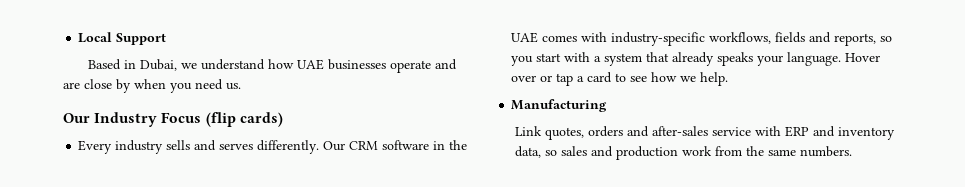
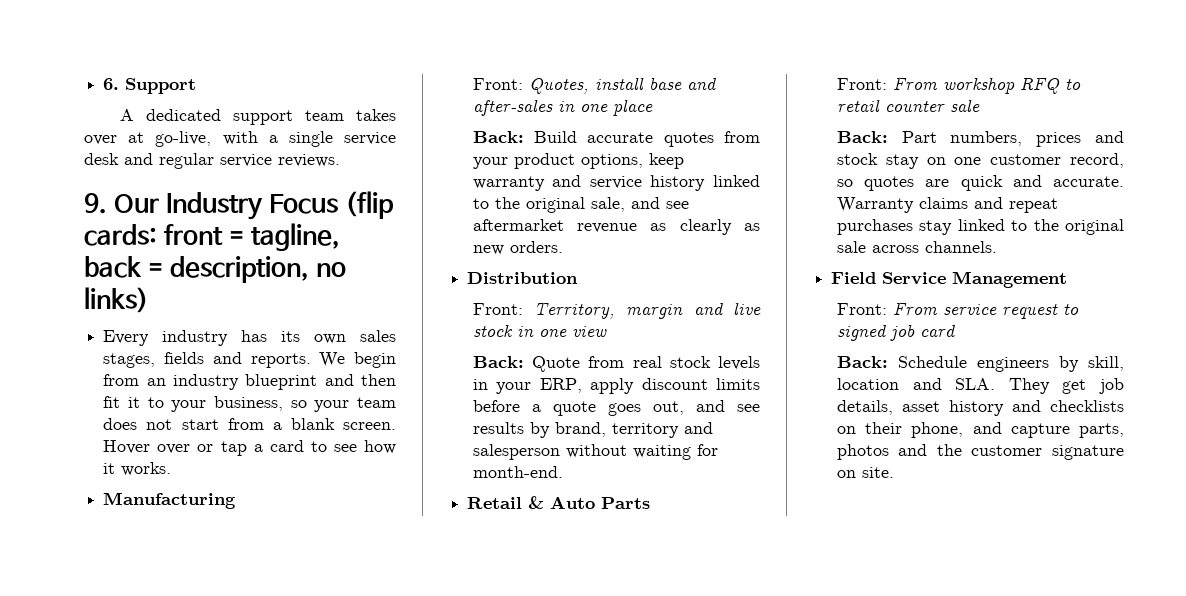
[78,32,113,43] Local -> [103,78,120,90] 6.
[88,59,458,73] [63,79,241,93] [63,112,283,127] [78,140,468,154] [511,32,893,46] [511,52,842,66] Based in Dubai, we understand how UAE businesses operate and are close by when you need us. // Our Industry Focus (flip cards) // Every industry sells and serves differently. Our CRM software in the UAE comes with industry-specific workflows, fields and reports, so you start with a system that already speaks your language. -> [119,109,396,125] [84,131,396,147] [84,153,340,169] [84,191,394,220] [84,223,341,251] [84,256,347,283] [84,287,149,313] [103,330,396,346] [103,352,396,368] [103,374,396,390] [103,396,396,412] [103,418,396,430] A dedicated support team takes over at go-live, with a single service desk and regular service reviews. // 9. Our Industry Focus (flip cards: front = tagline, back = description, no links) // Every industry has its own sales stages, fields and reports. We begin from an industry blueprint and then fit it to your business, so your team does not start from a blank screen.
[680,72,729,86] we help. -> [103,462,172,476] it works.
[515,126,896,140] [515,146,853,160] Link quotes, orders and after-sales service with ERP and inventory data, so sales and production work from the same numbers. -> [472,77,717,94] [472,99,653,116] [472,131,760,147] [472,153,684,169] [472,175,760,191] [472,197,689,213] [472,219,760,235] [472,241,563,255] [467,272,579,284] [472,302,761,319] [472,324,607,337] [472,356,760,372] [472,378,760,394] [472,400,760,416] [472,422,713,438] [472,444,718,460] [472,466,563,478] [467,496,651,509] [836,77,1081,94] [836,99,980,112] [836,131,1124,147] [836,153,1124,169] [836,175,1124,191] [836,197,1058,213] [836,219,1124,235] [836,241,997,253] [831,271,1068,288] [836,302,1079,319] [836,324,956,341] [836,356,1124,372] [836,378,1124,394] [836,400,1124,416] [836,422,1124,438] [836,444,1124,460] [836,467,894,478] Front: Quotes, install base and after-sales in one place // Back: Build accurate quotes from your product options, keep warranty and service history linked to the original sale, and see aftermarket revenue as clearly as new orders. // Distribution // Front: Territory, margin and live stock in one view // Back: Quote from real stock levels in your ERP, apply discount limits before a quote goes out, and see results by brand, territory and salesperson without waiting for month-end. // Retail & Auto Parts // Front: From workshop RFQ to retail counter sale // Back: Part numbers, prices and stock stay on one customer record, so quotes are quick and accurate. Warranty claims and repeat purchases stay linked to the original sale across channels. // Field Service Management // Front: From service request to signed job card // Back: Schedule engineers by skill, location and SLA. They get job details, asset history and checklists on their phone, and capture parts, photos and the customer signature on site.

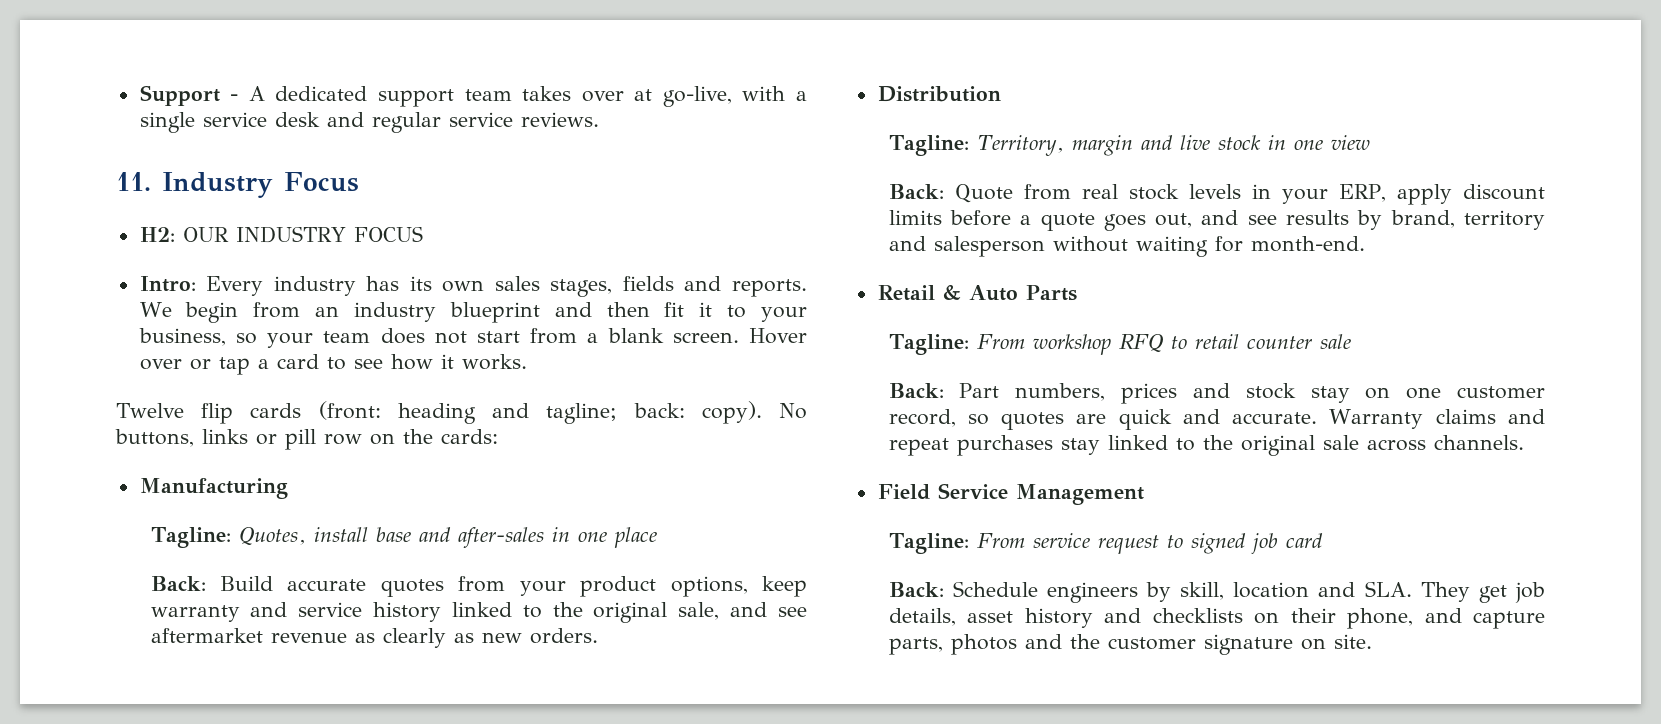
[103,78,120,90] 6. -> (139, 95) none
(197, 86) // -> [230,94,239,101] -
[84,193,160,214] 9. Our -> [116,172,151,191] 11.
[345,191,394,219] [84,223,341,251] [84,256,347,283] [84,287,149,313] (flip cards: front = tagline, back = description, no links) // -> [139,226,423,243] [139,276,196,292] // H2: OUR INDUSTRY FOCUS // Intro:
(172, 469) none -> [116,401,807,424] [115,429,498,450] // Twelve flip cards (front: heading and tagline; back: copy). No buttons, links or pill row on the cards:
[472,78,523,90] Front: -> [150,527,231,548] Tagline:
[472,303,523,315] Front: -> [888,135,969,156] Tagline:
[836,78,887,90] Front: -> [888,334,969,355] Tagline:
[836,303,887,315] Front: -> [888,533,969,554] Tagline:

